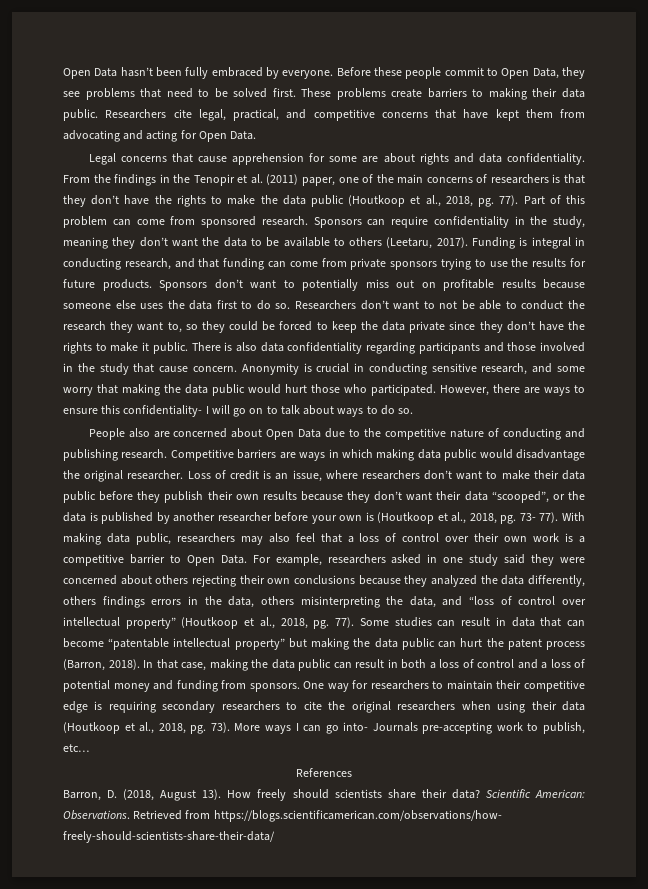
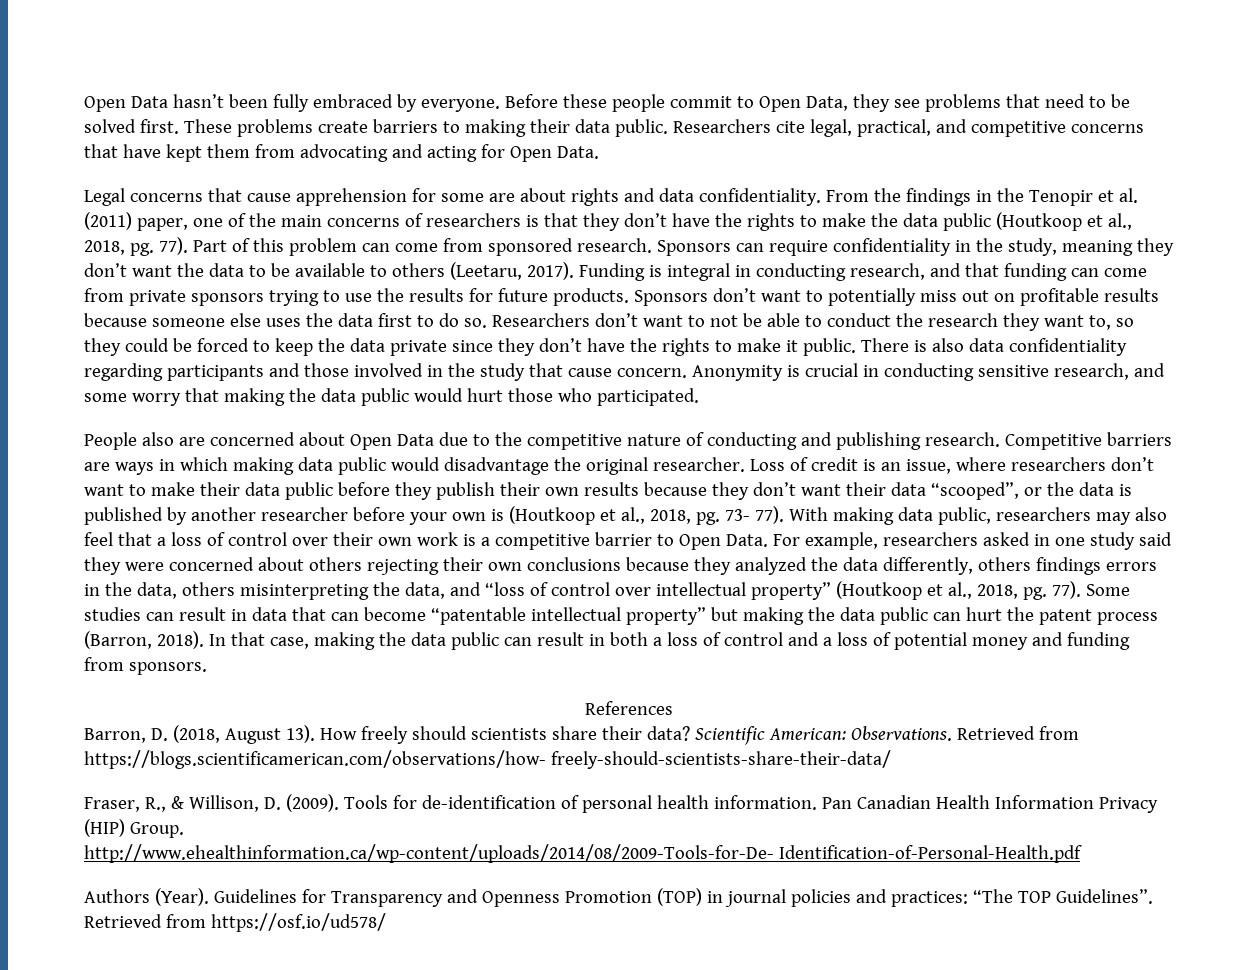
[440,384,585,396] [63,405,414,417] However, there are ways to ensure this confidentiality- I will go on to talk about ways to do so. -> (699, 397) none
[303,680,586,692] [63,701,585,713] [63,722,585,734] [63,744,89,752] One way for researchers to maintain their competitive edge is requiring secondary researchers to cite the original researchers when using their data (Houtkoop et al., 2018, pg. 73). More ways I can go into- Journals pre-accepting work to publish, etc… -> (207, 668) none
(275, 837) none -> [84,794,1158,813] [84,819,184,838] [84,844,1082,863] [84,888,1153,907] [84,913,386,932] // Fraser, R., & Willison, D. (2009). Tools for de-identification of personal health information. Pan Canadian Health Information Privacy (HIP) Group. // http://www.ehealthinformation.ca/wp-content/uploads/2014/08/2009-Tools-for-De- Identification-of-Personal-Health.pdf // Authors (Year). Guidelines for Transparency and Openness Promotion (TOP) in journal policies and practices: “The TOP Guidelines”. Retrieved from https://osf.io/ud578/

